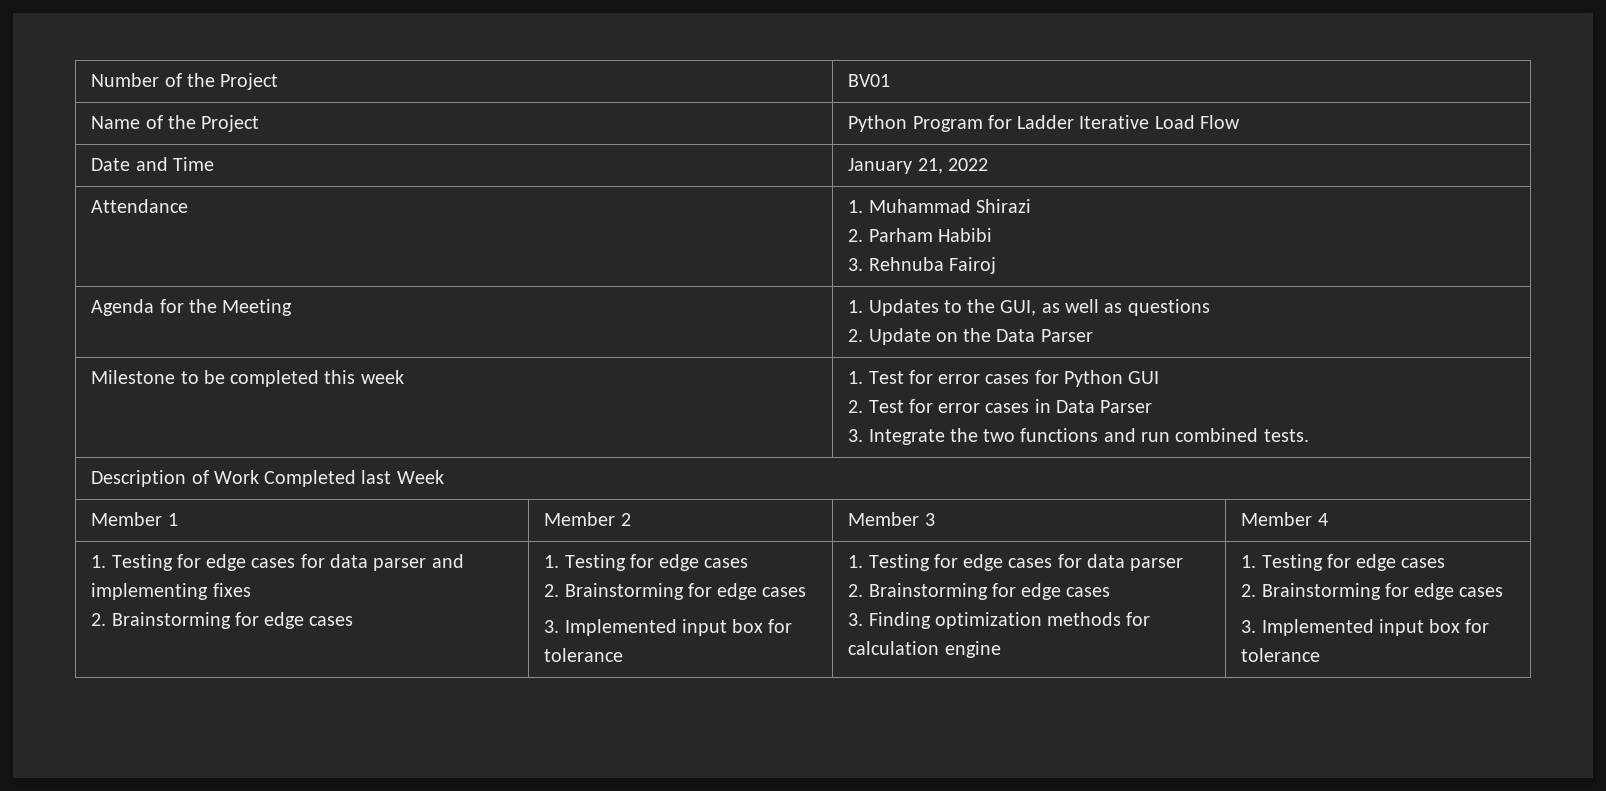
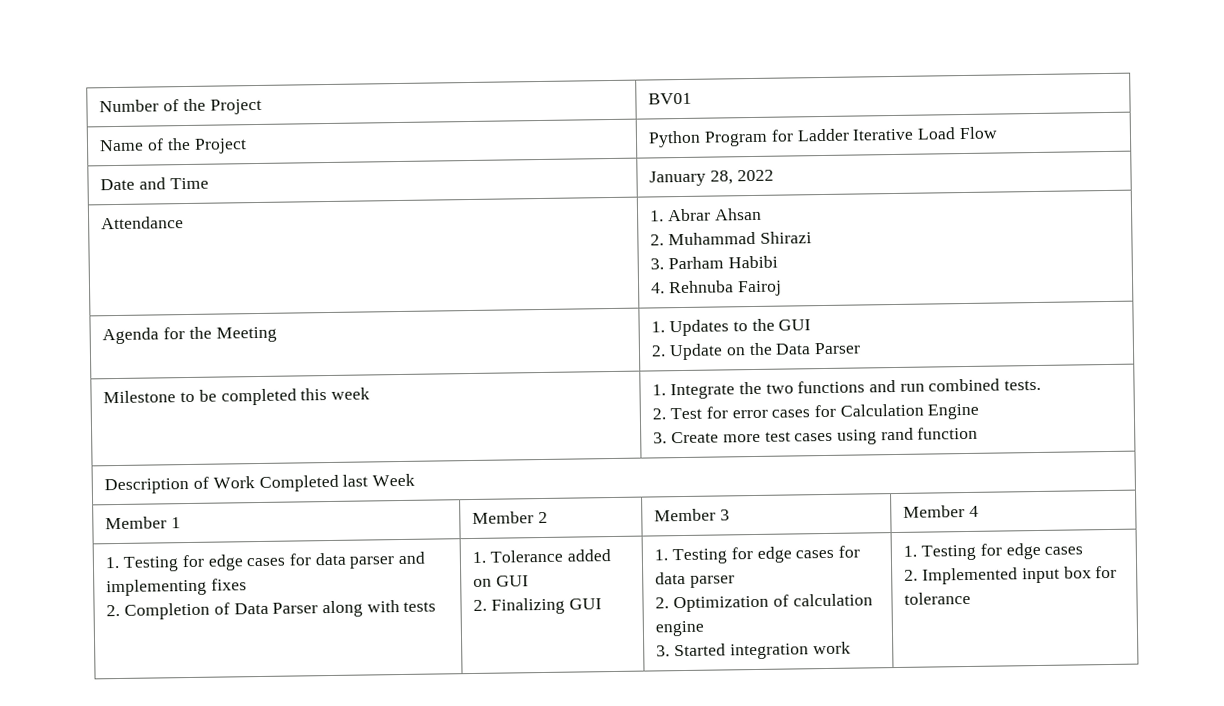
[917,158,943,174] 21, -> [710,170,734,185] 28,
(864, 206) none -> [667,207,762,222] [650,234,665,246] Abrar Ahsan // 2.
[848,229,864,242] 2. -> [650,258,665,270] 3.
[848,258,864,271] 3. -> [651,282,666,294] 4.
[1000,299,1210,316] GUI, as well as questions -> [778,319,812,331] GUI
[868,370,1160,387] [848,399,1153,413] [848,429,864,442] Test for error cases for Python GUI // 2. Test for error cases in Data Parser // 3. -> (667, 390) none
(1309, 435) none -> [652,403,980,420] [653,426,979,445] // 2. Test for error cases for Calculation Engine // 3. Create more test cases using rand function
[111,612,354,629] [544,554,749,571] [544,583,807,600] [544,619,793,636] [544,648,624,662] Brainstorming for edge cases | 1. Testing for edge cases // 2. Brainstorming for edge cases // 3. Implemented input box for tolerance -> [124,600,437,620] [472,549,611,563] [473,575,530,587] [473,597,602,615] Completion of Data Parser along with tests | 1. Tolerance added on GUI // 2. Finalizing GUI
[868,583,1111,600] [848,612,1151,629] [848,641,1001,658] [1241,554,1446,571] [1241,583,1504,600] [1241,620,1257,633] Brainstorming for edge cases // 3. Finding optimization methods for calculation engine | 1. Testing for edge cases // 2. Brainstorming for edge cases // 3. -> [673,593,873,613] [655,620,706,637] [656,641,851,660] [903,542,1084,561] [904,569,919,581] Optimization of calculation engine // 3. Started integration work | 1. Testing for edge cases // 2.

